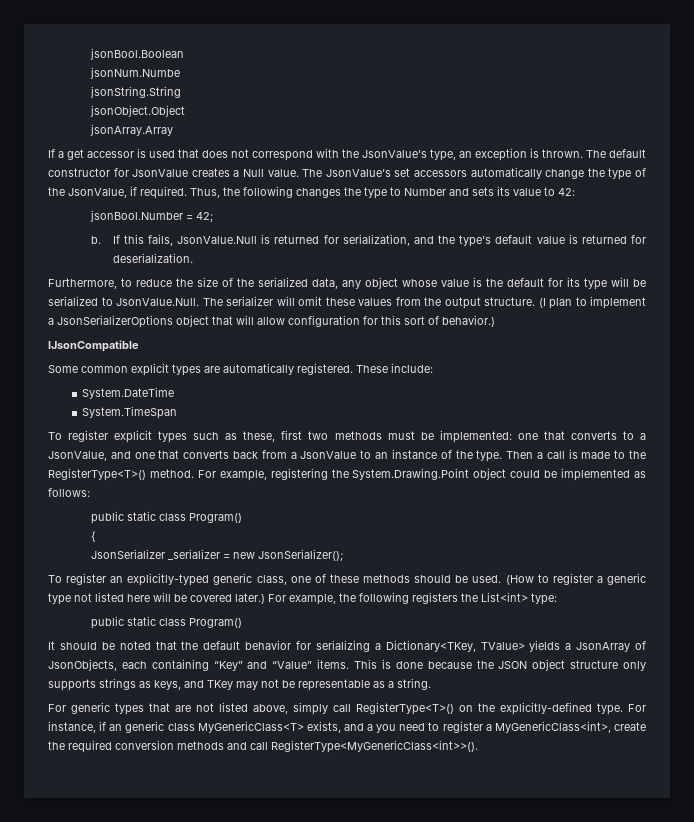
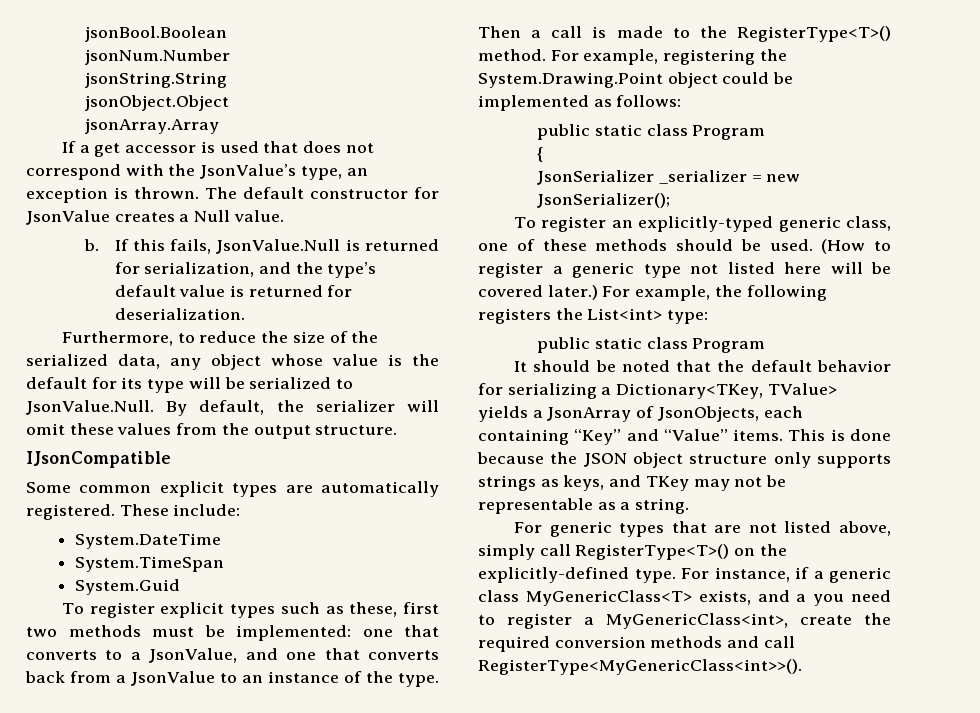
[90,67,181,79] jsonNum.Numbe -> [85,49,231,65] jsonNum.Number
[302,167,647,180] [48,186,575,199] [90,210,214,222] The JsonValue’s set accessors automatically change the type of the JsonValue, if required. Thus, the following changes the type to Number and sets its value to 42: // jsonBool.Number = 42; -> (284, 216) none
[202,298,223,306] The -> [166,400,304,416] By default, the
[538,296,646,309] [48,315,495,328] (I plan to implement a JsonSerializerOptions object that will allow configuration for this sort of behavior.) -> (398, 430) none
(177, 412) none -> [74,579,180,595] // System.Guid
[189,513,243,523] Program() -> [692,125,766,140] Program
[189,618,243,628] Program() -> [692,338,766,353] Program
[109,724,123,731] an -> [813,571,824,579] a

